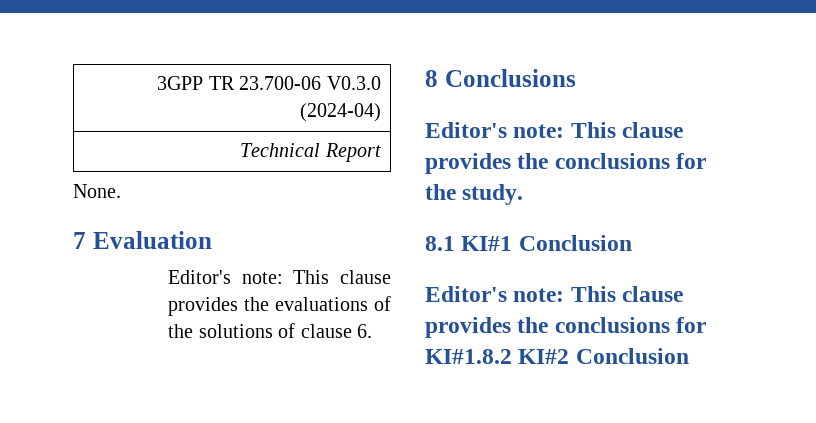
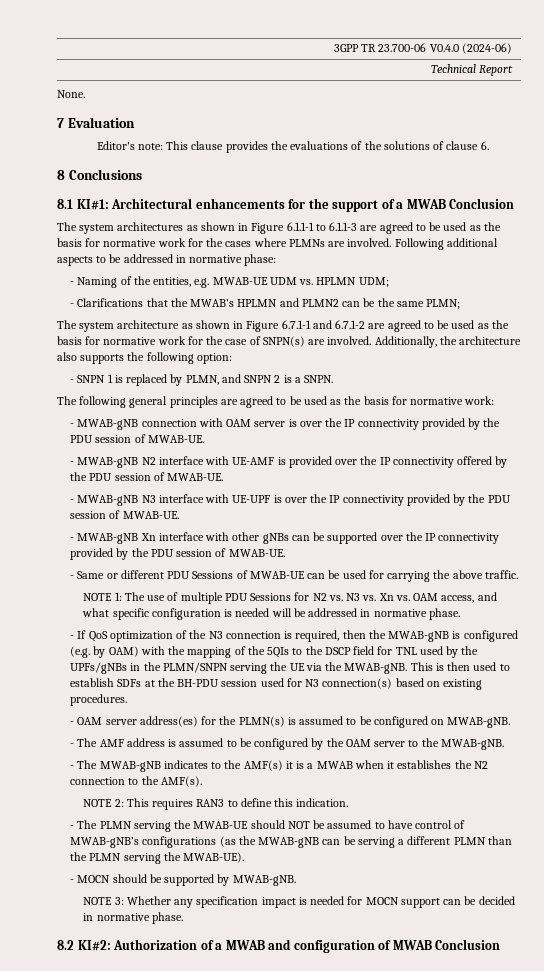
[326,76,381,90] [299,103,381,122] V0.3.0 (2024-04) -> [429,43,512,54] V0.4.0 (2024-06)
[425,122,684,138] [425,153,707,174] [425,184,524,205] [425,235,632,251] [425,286,684,302] [425,317,707,338] [425,349,570,364] Editor's note: This clause provides the conclusions for the study. // 8.1 KI#1 Conclusion // Editor's note: This clause provides the conclusions for KI#1.8.2 KI#2 -> [57,198,515,212] [57,222,501,234] [57,238,498,250] [57,254,277,266] [70,276,389,288] [70,298,461,309] [57,320,509,332] [57,336,522,348] [57,352,232,364] [70,374,334,386] [57,396,495,408] [70,418,501,430] [70,434,204,443] [70,456,508,468] [70,472,224,481] [70,494,511,506] [70,510,179,519] [70,532,500,544] [70,548,285,560] [70,570,518,582] [83,592,497,604] [82,608,460,620] [70,630,518,642] [70,646,479,658] [70,662,510,674] [70,678,483,690] [70,694,128,706] [70,716,511,728] [70,738,504,750] [70,760,488,772] [70,776,202,787] [83,798,349,810] [70,820,466,832] [70,836,512,848] [70,852,245,864] [70,874,296,886] [83,896,515,908] [83,912,183,924] [57,939,432,953] 8.1 KI#1: Architectural enhancements for the support of a MWAB Conclusion // The system architectures as shown in Figure 6.1.1-1 to 6.1.1-3 are agreed to be used as the basis for normative work for the cases where PLMNs are involved. Following additional aspects to be addressed in normative phase: // - Naming of the entities, e.g. MWAB-UE UDM vs. HPLMN UDM; // - Clarifications that the MWAB’s HPLMN and PLMN2 can be the same PLMN; // The system architecture as shown in Figure 6.7.1-1 and 6.7.1-2 are agreed to be used as the basis for normative work for the case of SNPN(s) are involved. Additionally, the architecture also supports the following option: // - SNPN 1 is replaced by PLMN, and SNPN 2 is a SNPN. // The following general principles are agreed to be used as the basis for normative work: // - MWAB-gNB connection with OAM server is over the IP connectivity provided by the PDU session of MWAB-UE. // - MWAB-gNB N2 interface with UE-AMF is provided over the IP connectivity offered by the PDU session of MWAB-UE. // - MWAB-gNB N3 interface with UE-UPF is over the IP connectivity provided by the PDU session of MWAB-UE. // - MWAB-gNB Xn interface with other gNBs can be supported over the IP connectivity provided by the PDU session of MWAB-UE. // - Same or different PDU Sessions of MWAB-UE can be used for carrying the above traffic. // NOTE 1: The use of multiple PDU Sessions for N2 vs. N3 vs. Xn vs. OAM access, and what specific configuration is needed will be addressed in normative phase. // - If QoS optimization of the N3 connection is required, then the MWAB-gNB is configured (e.g. by OAM) with the mapping of the 5QIs to the DSCP field for TNL used by the UPFs/gNBs in the PLMN/SNPN serving the UE via the MWAB-gNB. This is then used to establish SDFs at the BH-PDU session used for N3 connection(s) based on existing procedures. // - OAM server address(es) for the PLMN(s) is assumed to be configured on MWAB-gNB. // - The AMF address is assumed to be configured by the OAM server to the MWAB-gNB. // - The MWAB-gNB indicates to the AMF(s) it is a MWAB when it establishes the N2 connection to the AMF(s). // NOTE 2: This requires RAN3 to define this indication. // - The PLMN serving the MWAB-UE should NOT be assumed to have control of MWAB-gNB’s configurations (as the MWAB-gNB can be serving a different PLMN than the PLMN serving the MWAB-UE). // - MOCN should be supported by MWAB-gNB. // NOTE 3: Whether any specification impact is needed for MOCN support can be decided in normative phase. // 8.2 KI#2: Authorization of a MWAB and configuration of MWAB

